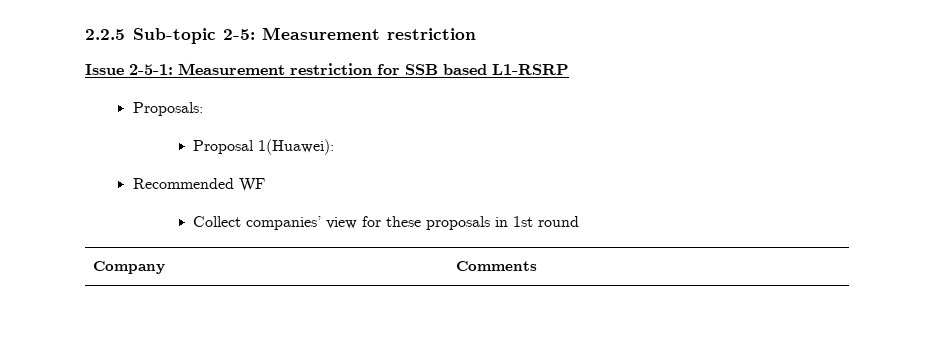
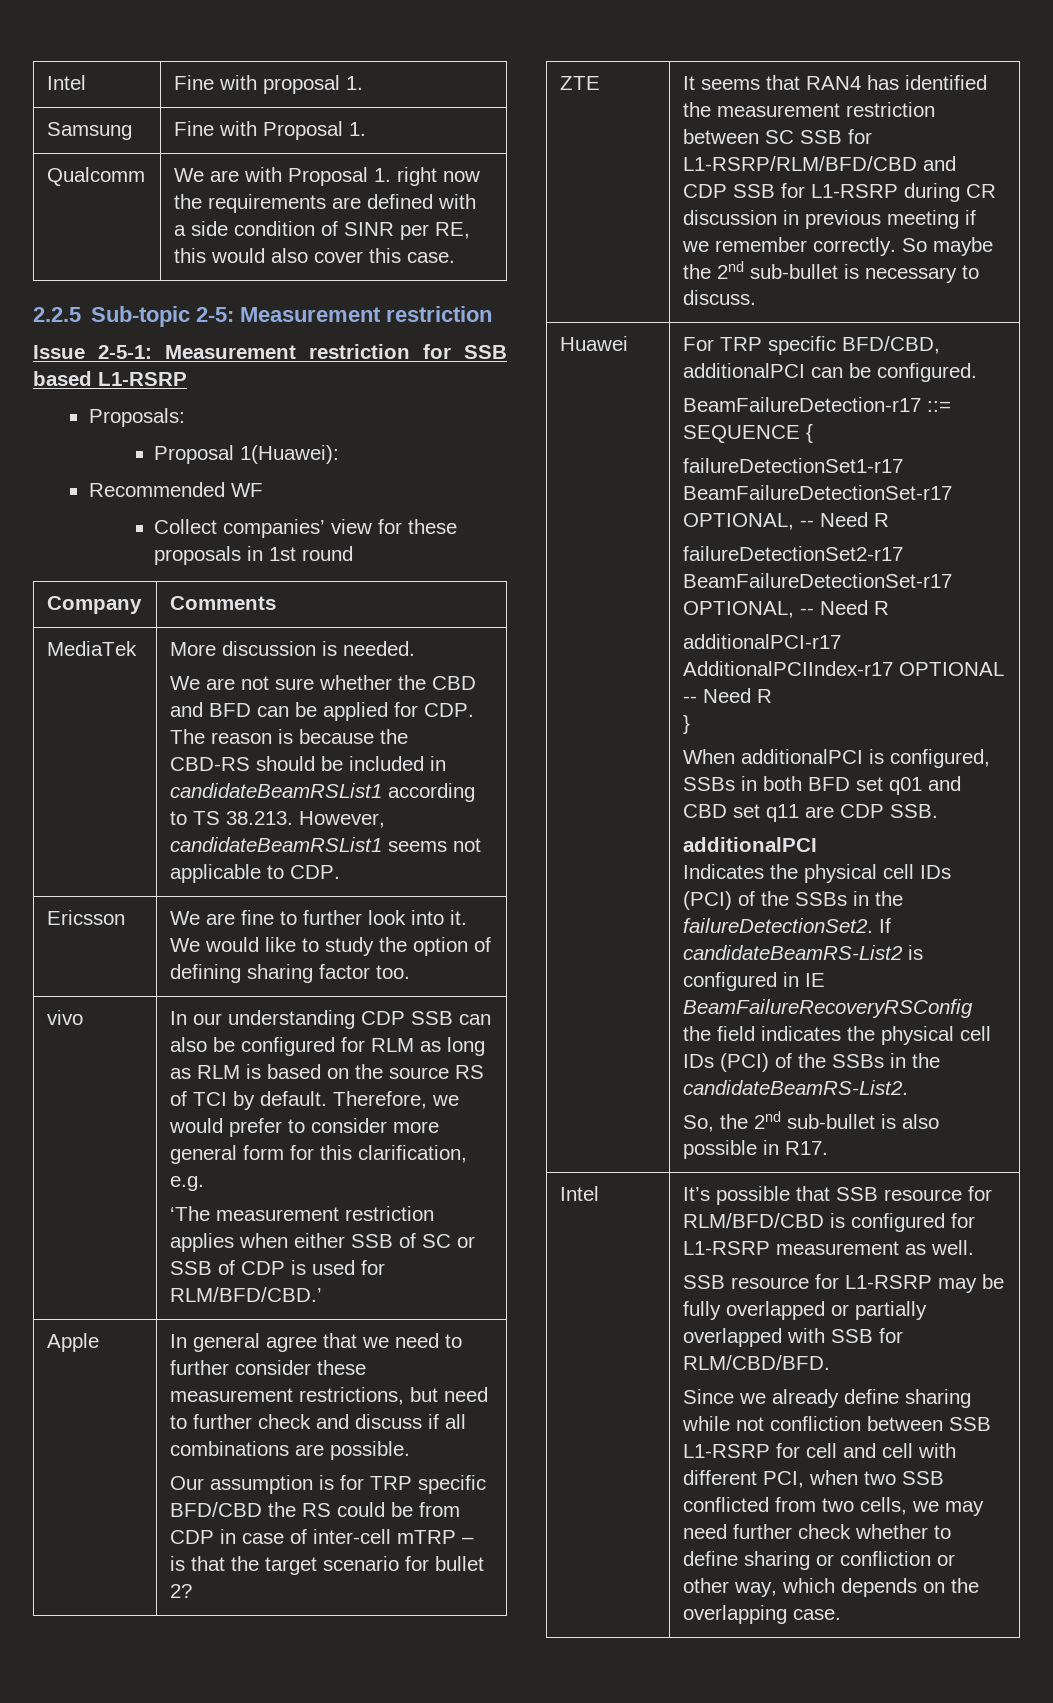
(85, 34) none -> [47,75,87,90] [174,75,364,94] [47,122,133,140] [174,121,367,140] [47,167,146,186] [174,167,481,186] [174,194,477,213] [174,221,471,240] [174,248,456,263] Intel | Fine with proposal 1. // Samsung | Fine with Proposal 1. // Qualcomm | We are with Proposal 1. right now the requirements are defined with a side condition of SINR per RE, this would also cover this case. //
(538, 266) none -> [47,641,138,656] [170,641,416,656] [170,675,477,690] [170,702,475,721] [170,729,409,744] [170,756,447,771] [170,783,476,802] [170,811,386,828] [170,837,482,852] [170,864,341,883] [47,910,126,925] [170,910,468,925] [170,937,492,956] [170,964,411,983] [47,1010,84,1025] [170,1010,492,1029] [170,1037,486,1056] [170,1064,485,1079] [170,1091,460,1110] [169,1118,440,1137] [170,1145,468,1164] [170,1176,205,1191] [170,1206,435,1221] [170,1233,476,1252] [170,1260,386,1275] [170,1287,323,1302] [47,1333,100,1352] [170,1333,463,1352] [170,1360,367,1375] [170,1387,489,1405] [170,1414,467,1429] [170,1441,411,1460] [170,1475,487,1494] [170,1502,461,1517] [170,1529,475,1544] [170,1556,485,1575] [170,1584,193,1598] [560,76,601,90] [683,75,988,90] [683,102,936,117] [683,129,873,144] [683,156,957,171] [683,183,997,202] [683,210,977,229] [682,237,994,256] [683,261,980,283] [683,290,757,305] [560,336,629,351] [683,336,941,355] [683,363,978,382] [683,397,952,412] [683,424,814,443] [683,458,904,473] [683,485,953,500] [683,512,890,530] [683,546,904,561] [683,573,953,588] [683,600,890,618] [683,634,842,649] [683,661,1005,676] [683,688,773,703] [683,715,691,734] [683,749,991,768] [683,776,962,795] [683,804,939,822] [683,837,818,852] [683,864,952,883] [683,891,904,910] [683,918,892,933] [683,945,924,960] [683,972,826,991] [683,999,974,1018] [683,1026,992,1045] [683,1053,941,1072] [683,1080,909,1095] [683,1111,940,1132] [683,1140,829,1159] [560,1186,600,1201] [683,1186,993,1205] [683,1213,976,1232] [683,1240,975,1255] [683,1274,1005,1293] [683,1301,928,1320] [683,1328,904,1347] [683,1355,831,1370] [683,1389,972,1408] [682,1416,992,1431] [683,1443,957,1458] [683,1470,945,1488] [683,1497,985,1516] [683,1524,952,1539] [683,1551,956,1570] [683,1578,980,1597] [683,1605,842,1624] // MediaTek | More discussion is needed. // We are not sure whether the CBD and BFD can be applied for CDP. The reason is because the CBD-RS should be included in candidateBeamRSList1 according to TS 38.213. However, candidateBeamRSList1 seems not applicable to CDP. // Ericsson | We are fine to further look into it. We would like to study the option of defining sharing factor too. // vivo | In our understanding CDP SSB can also be configured for RLM as long as RLM is based on the source RS of TCI by default. Therefore, we would prefer to consider more general form for this clarification, e.g. // ‘The measurement restriction applies when either SSB of SC or SSB of CDP is used for RLM/BFD/CBD.’ // Apple | In general agree that we need to further consider these measurement restrictions, but need to further check and discuss if all combinations are possible. // Our assumption is for TRP specific BFD/CBD the RS could be from CDP in case of inter-cell mTRP – is that the target scenario for bullet 2? // ZTE | It seems that RAN4 has identified the measurement restriction between SC SSB for L1-RSRP/RLM/BFD/CBD and CDP SSB for L1-RSRP during CR discussion in previous meeting if we remember correctly. So maybe the 2nd sub-bullet is necessary to discuss. // Huawei | For TRP specific BFD/CBD, additionalPCI can be configured. // BeamFailureDetection-r17 ::= SEQUENCE { // failureDetectionSet1-r17 BeamFailureDetectionSet-r17 OPTIONAL, -- Need R // failureDetectionSet2-r17 BeamFailureDetectionSet-r17 OPTIONAL, -- Need R // additionalPCI-r17 AdditionalPCIIndex-r17 OPTIONAL -- Need R // } // When additionalPCI is configured, SSBs in both BFD set q01 and CBD set q11 are CDP SSB. // additionalPCI // Indicates the physical cell IDs (PCI) of the SSBs in the failureDetectionSet2. If candidateBeamRS-List2 is configured in IE BeamFailureRecoveryRSConfig the field indicates the physical cell IDs (PCI) of the SSBs in the candidateBeamRS-List2. // So, the 2nd sub-bullet is also possible in R17. // Intel | It’s possible that SSB resource for RLM/BFD/CBD is configured for L1-RSRP measurement as well. // SSB resource for L1-RSRP may be fully overlapped or partially overlapped with SSB for RLM/CBD/BFD. // Since we already define sharing while not confliction between SSB L1-RSRP for cell and cell with different PCI, when two SSB conflicted from two cells, we may need further check whether to define sharing or confliction or other way, which depends on the overlapping case.

